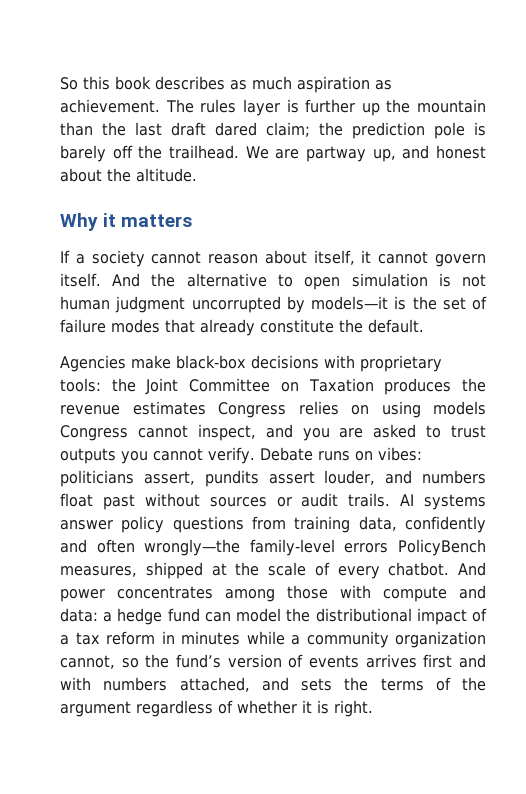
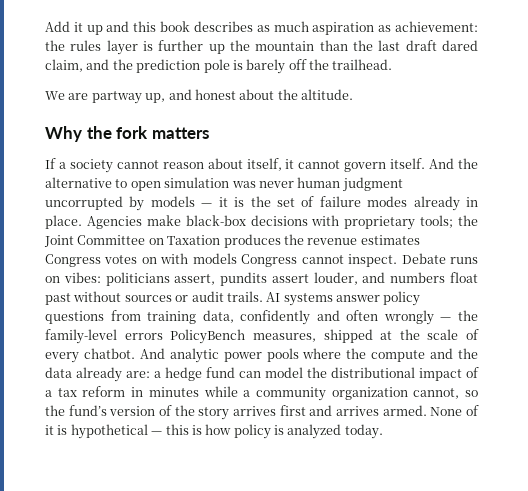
[60,77,78,90] So -> [45,21,130,35] Add it up and
[60,99,194,113] achievement. The -> [394,21,478,32] [45,40,65,51] achievement: the
[266,122,310,137] claim; -> [45,59,110,72] claim, and
(240, 152) none -> (393, 64) //
[103,213,117,227] it -> [86,126,149,139] the fork
[438,273,486,287] is not -> [231,181,294,188] was never
[311,296,388,310] models—it -> [150,196,228,207] models — it
[165,319,424,336] that already constitute the default. // -> [413,196,479,211] [45,215,82,229] already in place.
[60,378,101,392] tools: -> [420,215,454,228] tools;
[298,401,486,418] [60,424,486,441] [60,447,255,464] relies on using models Congress cannot inspect, and you are asked to trust outputs you cannot verify. -> [104,253,398,267] votes on with models Congress cannot inspect.
[144,539,241,556] wrongly—the -> [383,310,478,325] wrongly — the
[60,585,486,602] [60,608,98,622] power concentrates among those with compute and data: -> [169,348,478,363] [45,367,150,382] analytic power pools where the compute and the data already are:
[309,655,359,668] events -> [174,405,230,420] the story
[60,677,486,692] [60,700,373,717] with numbers attached, and sets the terms of the argument regardless of whether it is right. -> [336,405,480,416] [45,424,383,439] arrives armed. None of it is hypothetical — this is how policy is analyzed today.

